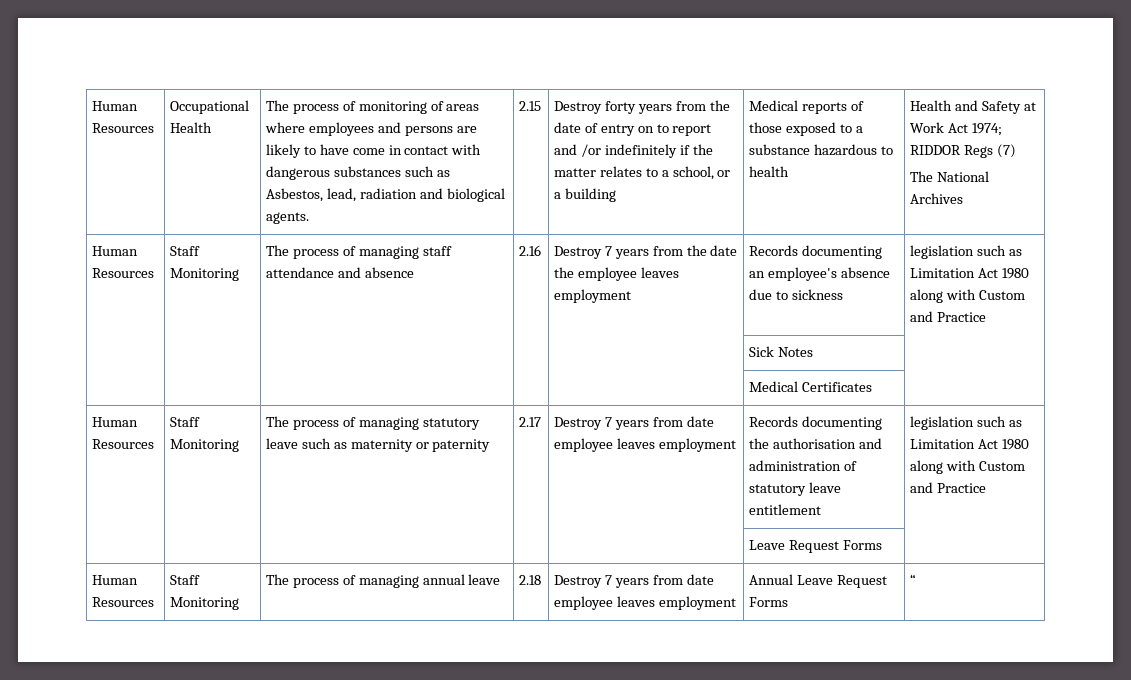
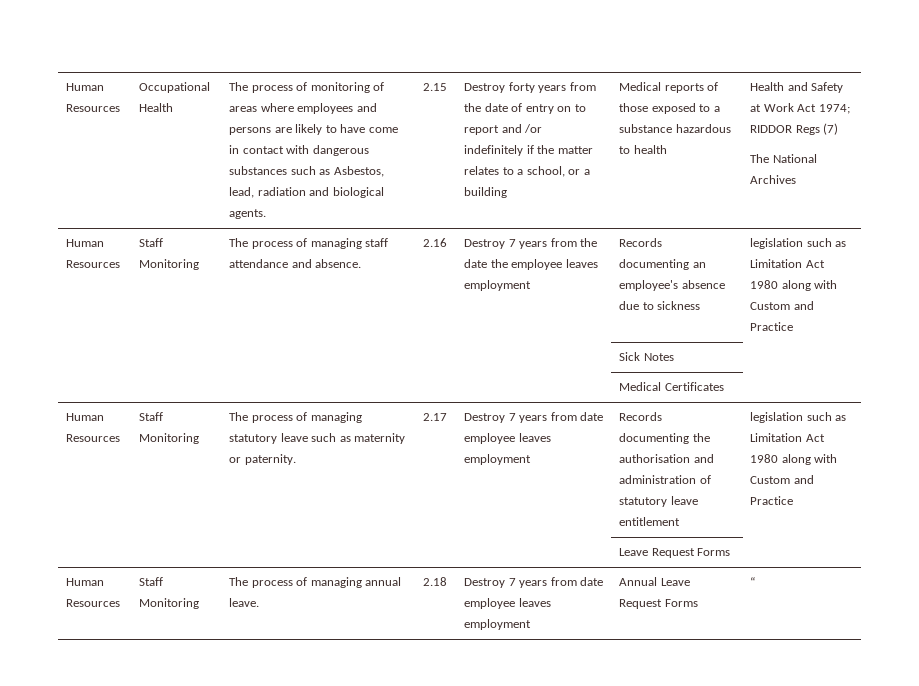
[364,267,414,278] absence -> [315,259,362,268] absence.
[432,439,491,452] paternity -> [244,454,296,465] paternity.
[468,574,501,585] leave -> [229,598,260,607] leave.

